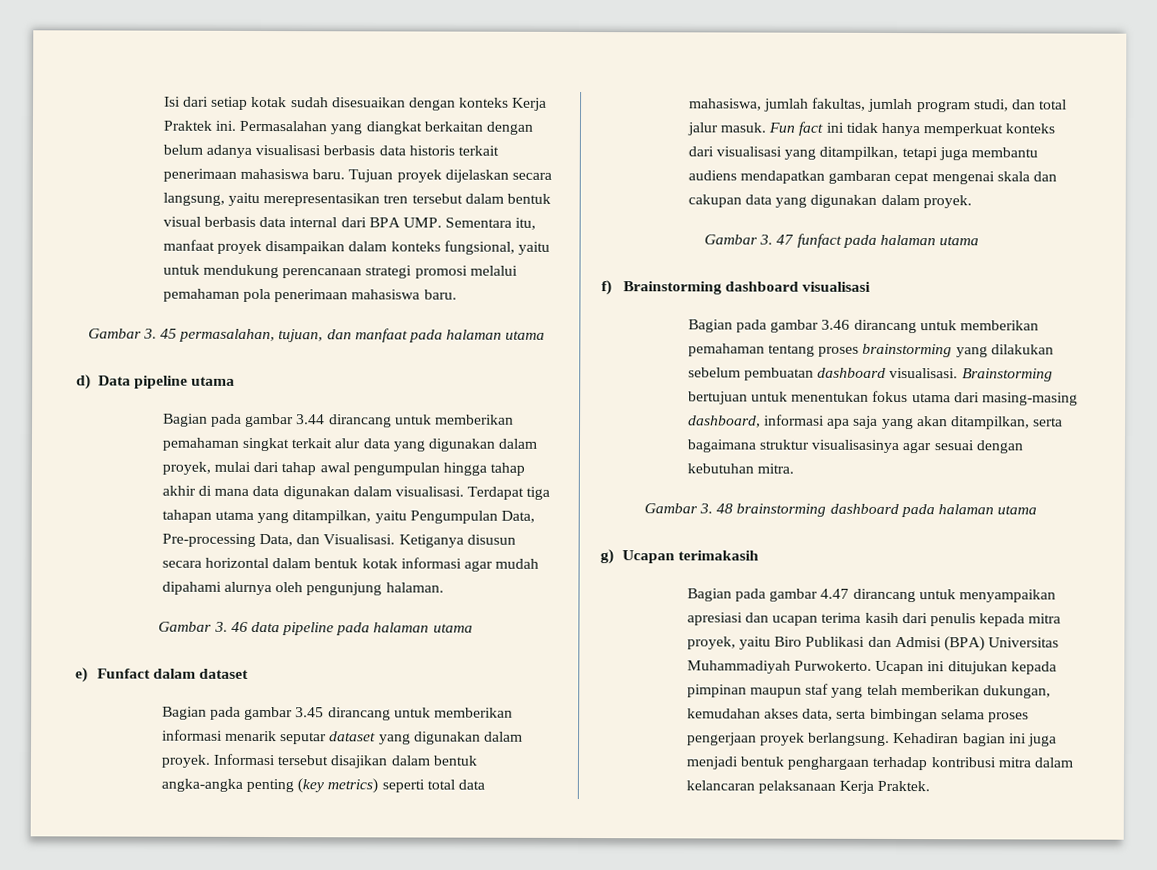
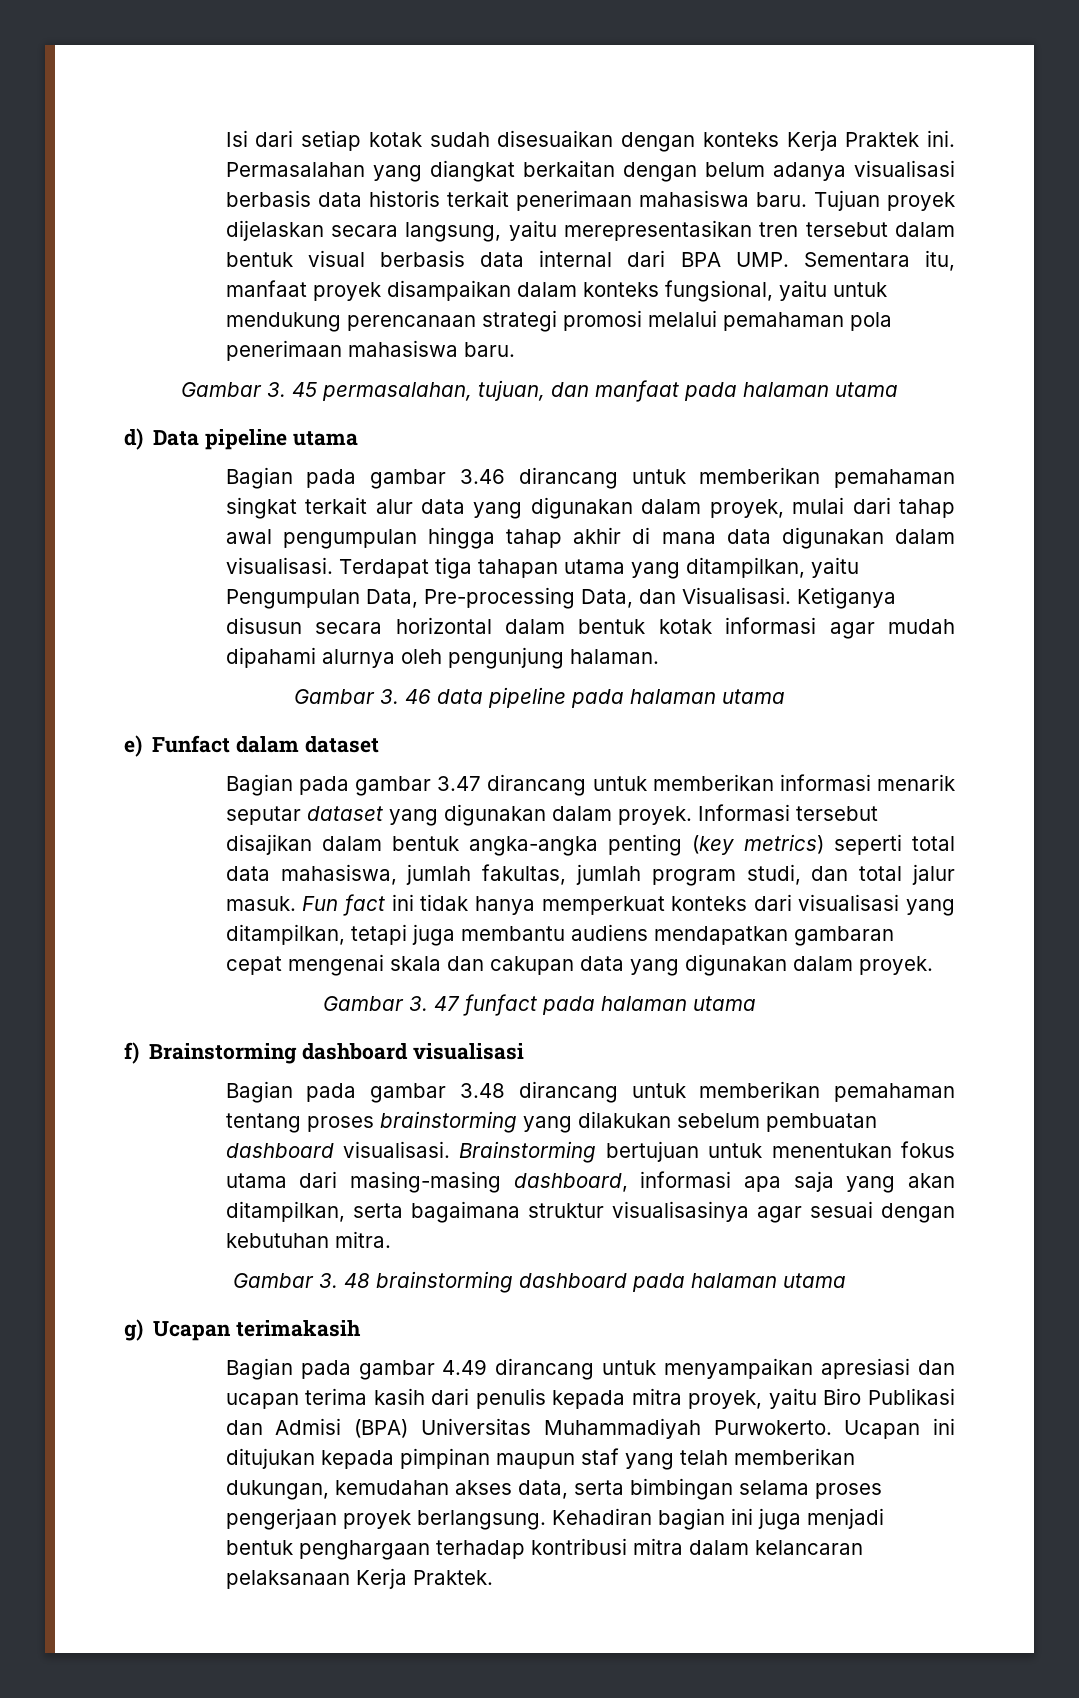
[296,414,326,425] 3.44 -> [459,469,505,484] 3.46
[295,707,325,718] 3.45 -> [437,776,482,791] 3.47
[821,319,851,330] 3.46 -> [459,1083,505,1098] 3.48
[820,588,850,599] 4.47 -> [442,1359,488,1375] 4.49

